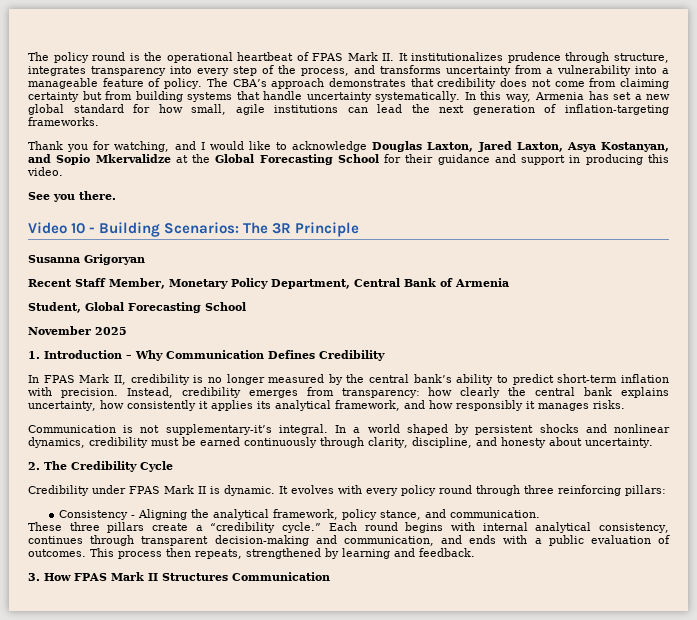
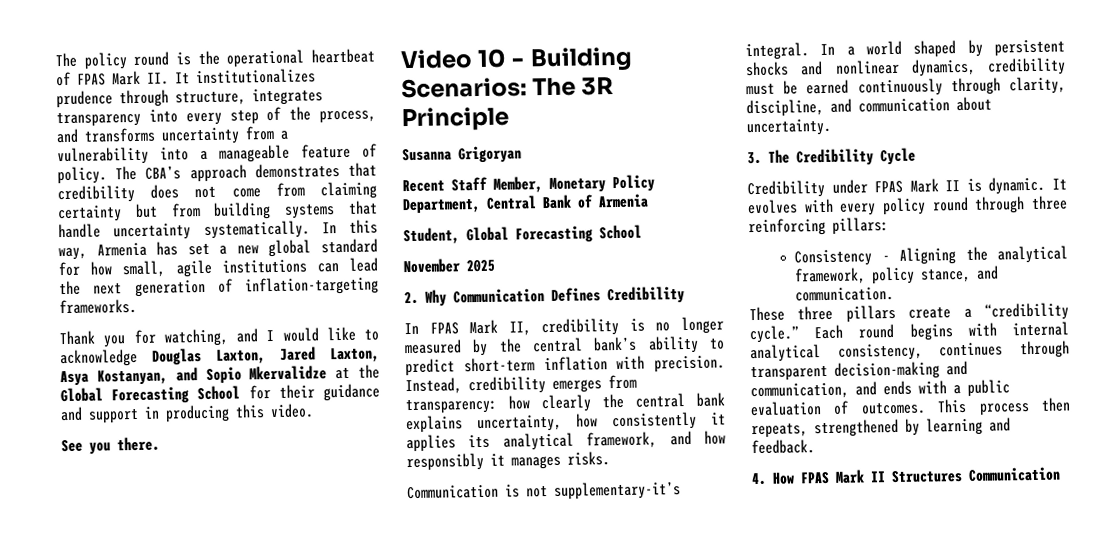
[28,350,132,359] 1. Introduction – -> [404,291,419,305] 2.
[500,437,546,448] honesty -> [858,98,950,113] communication
[28,462,40,470] 2. -> [747,151,762,165] 3.
[28,573,40,581] 3. -> [751,472,767,486] 4.

